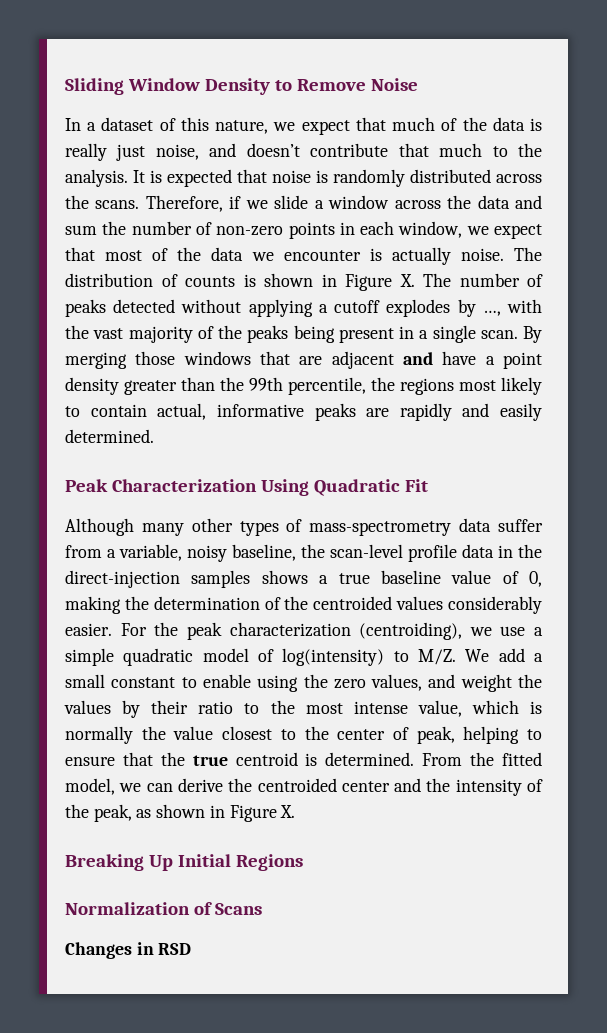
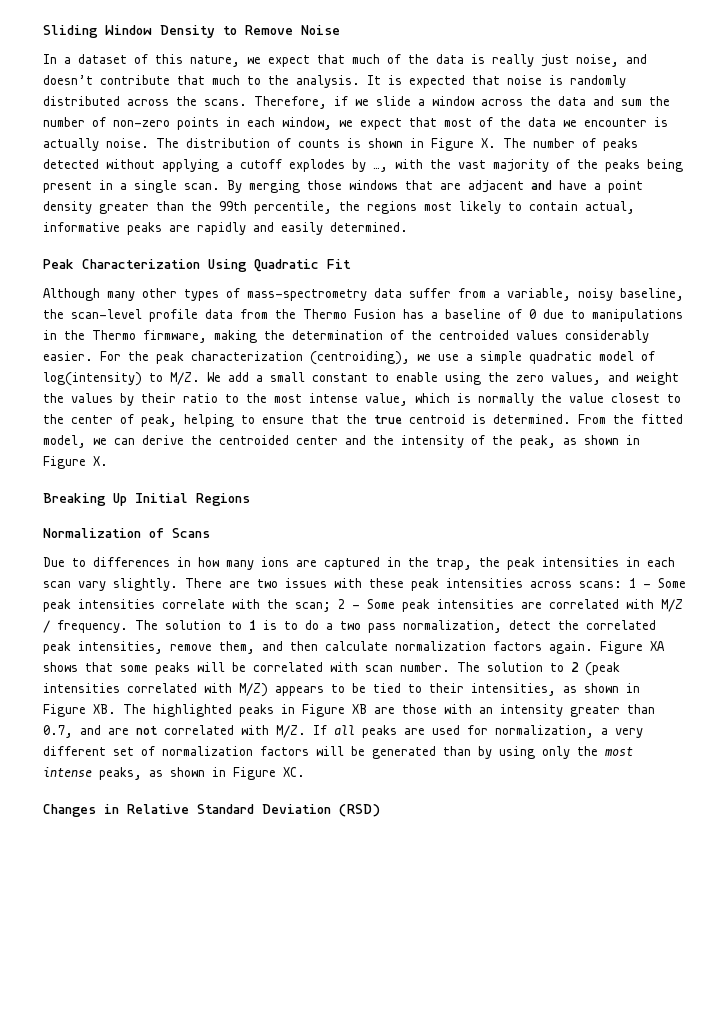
[498,544,542,558] [65,570,542,588] in the direct-injection samples shows a true baseline value of 0, -> [240,309,683,322] [43,330,207,343] from the Thermo Fusion has a baseline of 0 due to manipulations in the Thermo firmware,
[65,942,192,959] Changes in RSD -> [43,557,675,570] [43,578,686,591] [43,599,683,612] [43,620,656,633] [43,641,665,654] [43,662,620,676] [43,683,640,697] [43,704,655,717] [43,725,643,738] [43,746,633,759] [43,767,305,780] [43,804,380,817] Due to differences in how many ions are captured in the trap, the peak intensities in each scan vary slightly. There are two issues with these peak intensities across scans: 1 - Some peak intensities correlate with the scan; 2 - Some peak intensities are correlated with M/Z / frequency. The solution to 1 is to do a two pass normalization, detect the correlated peak intensities, remove them, and then calculate normalization factors again. Figure XA shows that some peaks will be correlated with scan number. The solution to 2 (peak intensities correlated with M/Z) appears to be tied to their intensities, as shown in Figure XB. The highlighted peaks in Figure XB are those with an intensity greater than 0.7, and are not correlated with M/Z. If all peaks are used for normalization, a very different set of normalization factors will be generated than by using only the most intense peaks, as shown in Figure XC. // Changes in Relative Standard Deviation (RSD)

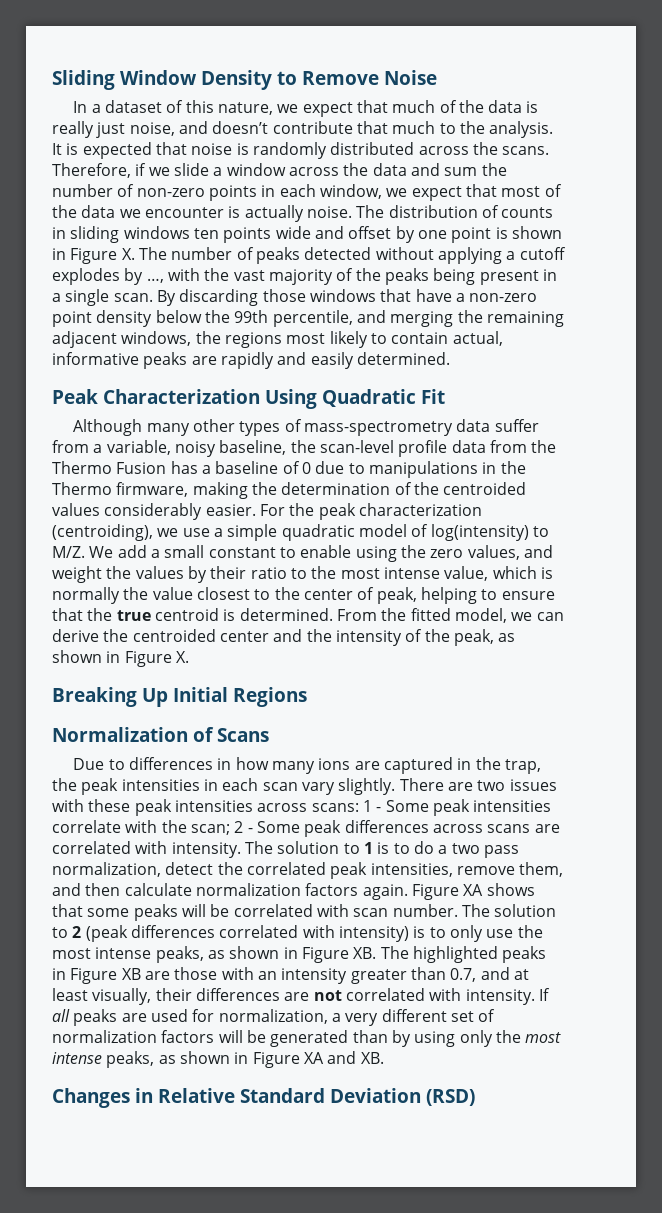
(340, 143) none -> [52,226,492,243] in sliding windows ten points wide and offset by one point
[249,180,300,193] merging -> [179,289,259,306] discarding
[440,180,552,193] are adjacent and -> (412, 295) none
(601, 186) none -> [469,293,538,302] non-zero
[99,201,184,214] greater than -> [155,310,202,323] below
(332, 207) none -> [356,310,564,327] [52,331,192,348] and merging the remaining adjacent windows,
[437,599,683,612] [43,620,128,633] intensities are correlated with M/Z / frequency. -> [344,820,560,833] [52,841,241,858] differences across scans are correlated with intensity.
[43,683,556,697] intensities correlated with M/Z) appears to be tied to their intensities, -> [130,925,543,942] [52,946,204,963] differences correlated with intensity) is to only use the most intense peaks,
(101, 730) none -> [513,969,529,980] [52,988,280,1005] at least visually, their differences
[276,725,306,738] M/Z. -> [465,989,535,1005] intensity.
[283,767,305,777] XC. -> [303,1051,384,1064] XA and XB.

